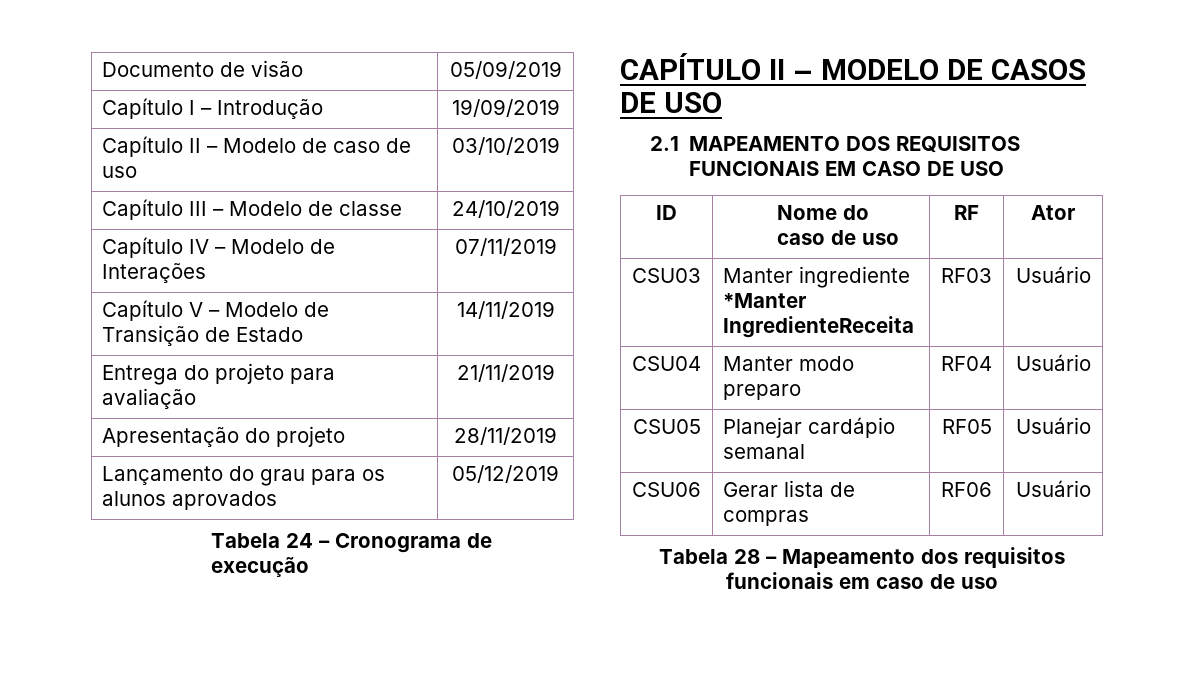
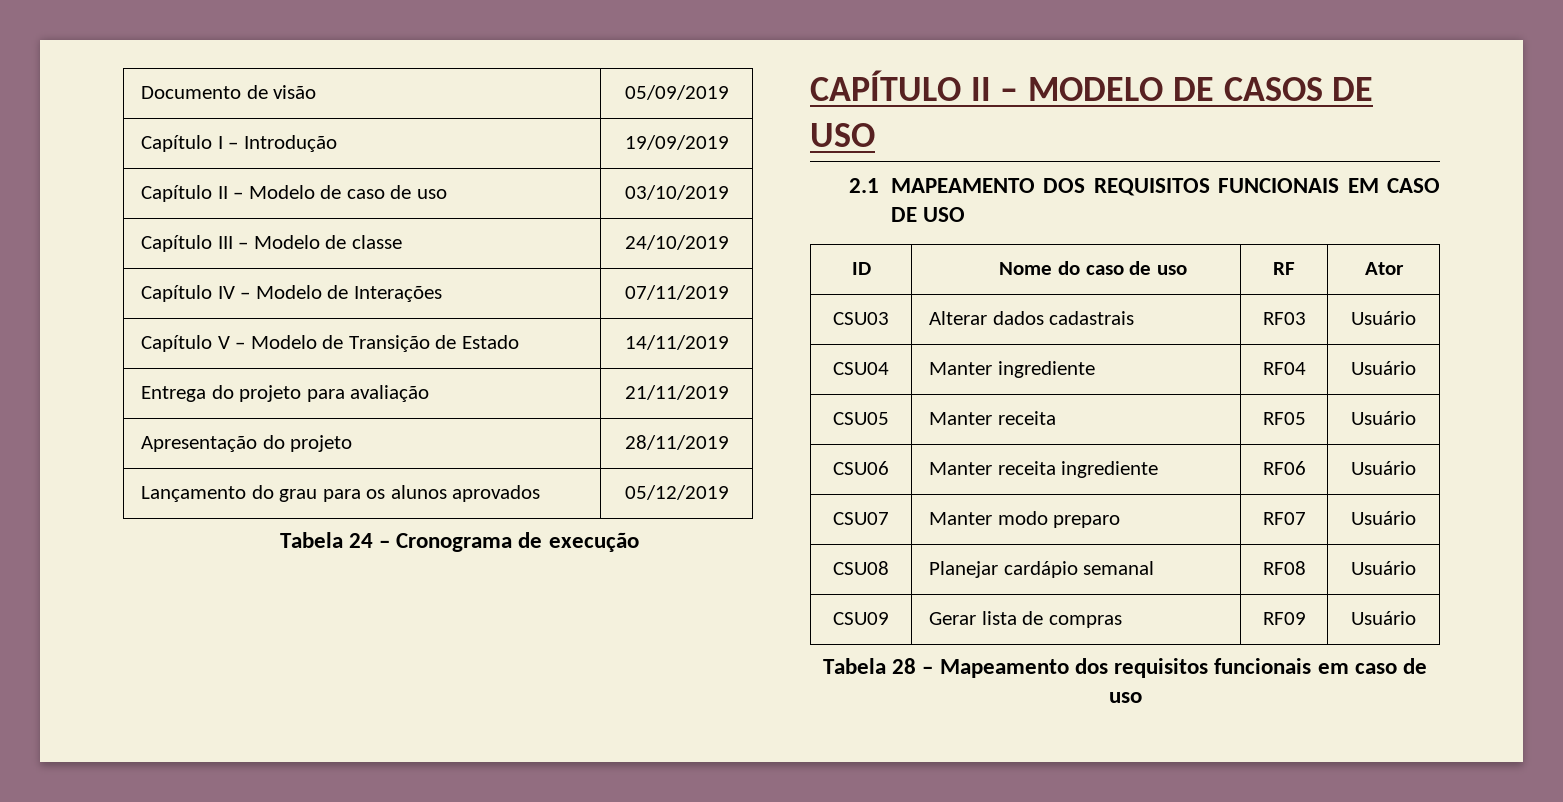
[723,266,911,288] [723,293,807,308] [723,316,915,338] Manter ingrediente *Manter IngredienteReceita -> [928,311,1135,325] Alterar dados cadastrais
[799,356,855,371] [723,384,802,400] modo preparo -> [997,361,1095,378] ingrediente
[723,417,896,438] [723,444,806,459] Planejar cardápio semanal -> [928,411,1056,425] Manter receita
(701, 489) none -> [928,461,1159,478] [1262,461,1306,475] [1351,461,1416,475] [833,512,889,525] [928,511,1121,528] [1262,512,1306,525] [1351,511,1416,525] [833,561,889,575] [928,561,1155,578] [1262,561,1306,575] [1351,561,1416,575] [833,612,889,625] | Manter receita ingrediente | RF06 | Usuário // CSU07 | Manter modo preparo | RF07 | Usuário // CSU08 | Planejar cardápio semanal | RF08 | Usuário // CSU09
[941,482,992,497] RF06 -> [1262,612,1306,625] RF09

